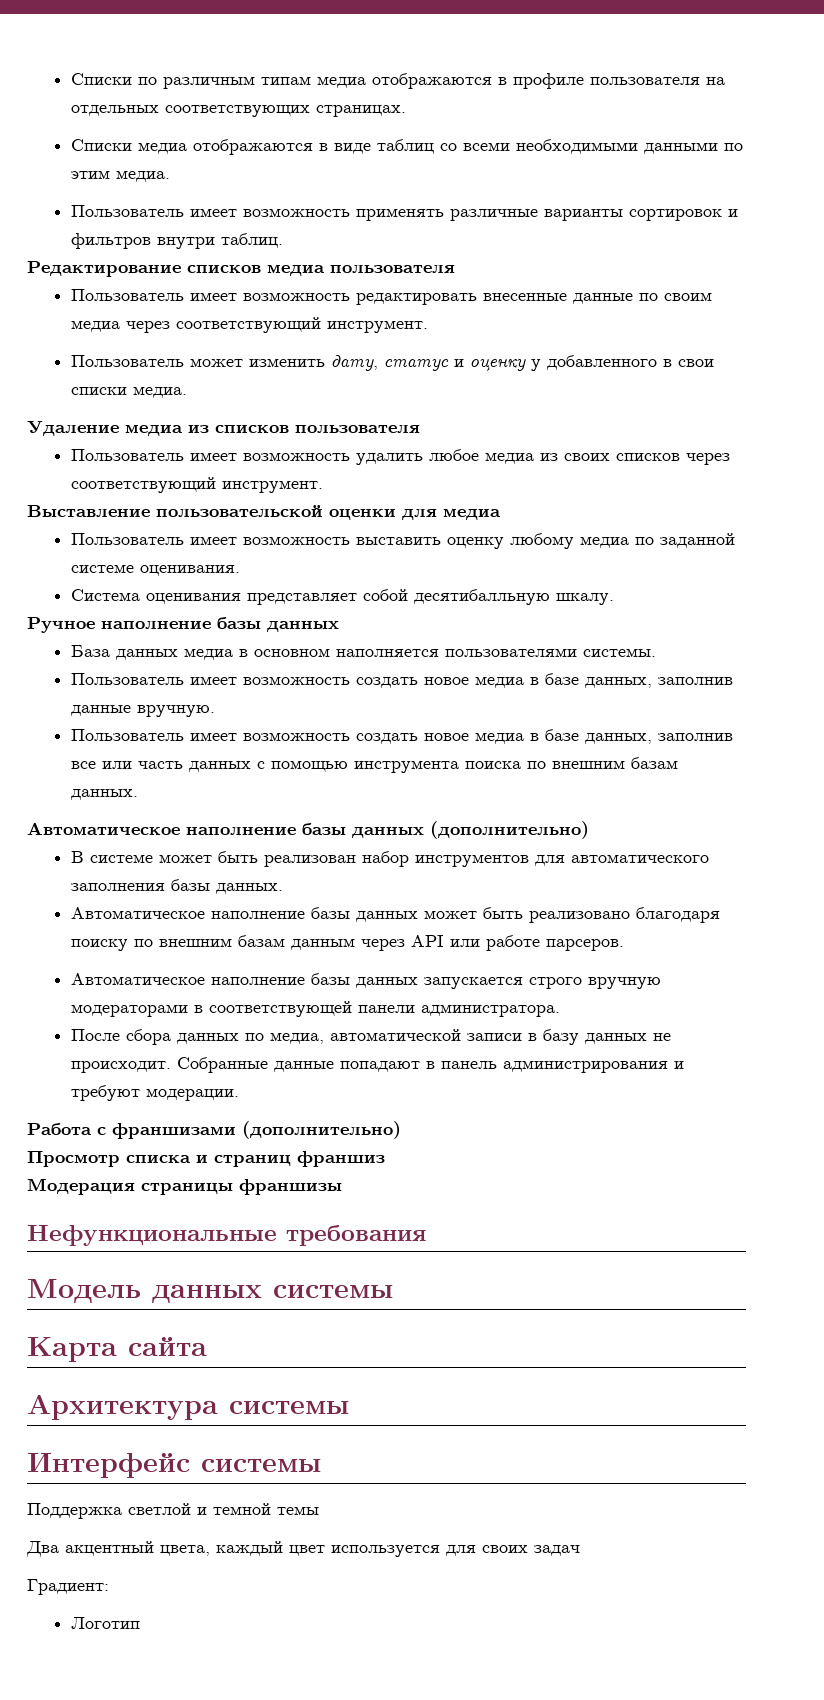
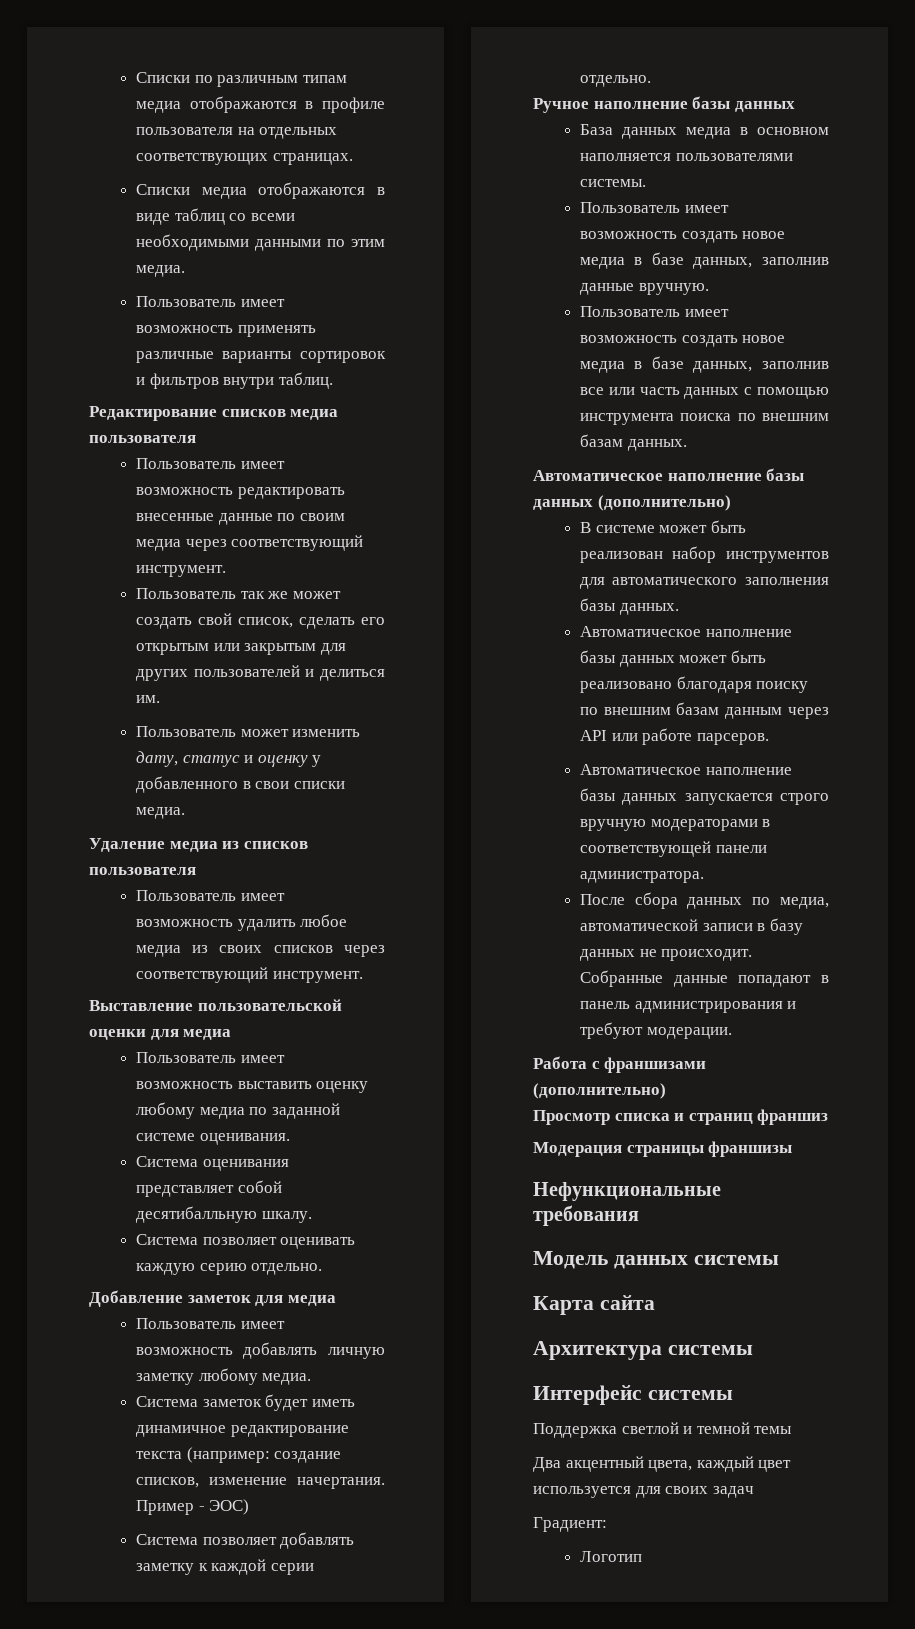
(428, 326) none -> [135,588,341,599] [135,613,385,629] [135,643,346,655] [135,665,385,681] [135,695,160,703] // Пользователь так же может создать свой список, сделать его открытым или закрытым для других пользователей и делиться им.
(614, 599) none -> [135,1234,356,1249] [135,1263,323,1275] [89,1290,336,1307] [135,1318,285,1329] [135,1342,385,1359] [135,1368,312,1385] [135,1394,355,1411] [135,1425,349,1437] [135,1447,342,1463] [135,1477,385,1489] [135,1499,250,1515] [135,1532,355,1549] [135,1559,314,1575] [579,75,651,87] // Система позволяет оценивать каждую серию отдельно. // Добавление заметок для медиа // Пользователь имеет возможность добавлять личную заметку любому медиа. // Система заметок будет иметь динамичное редактирование текста (например: создание списков, изменение начертания. Пример - ЭОС) // Система позволяет добавлять заметку к каждой серии отдельно.

